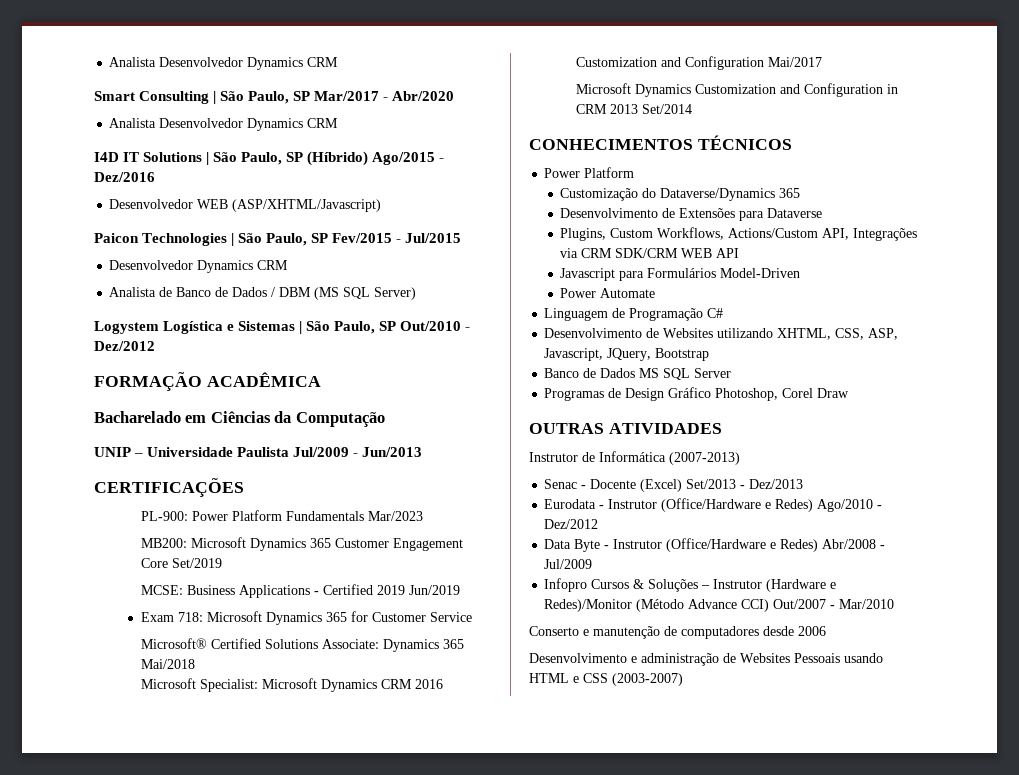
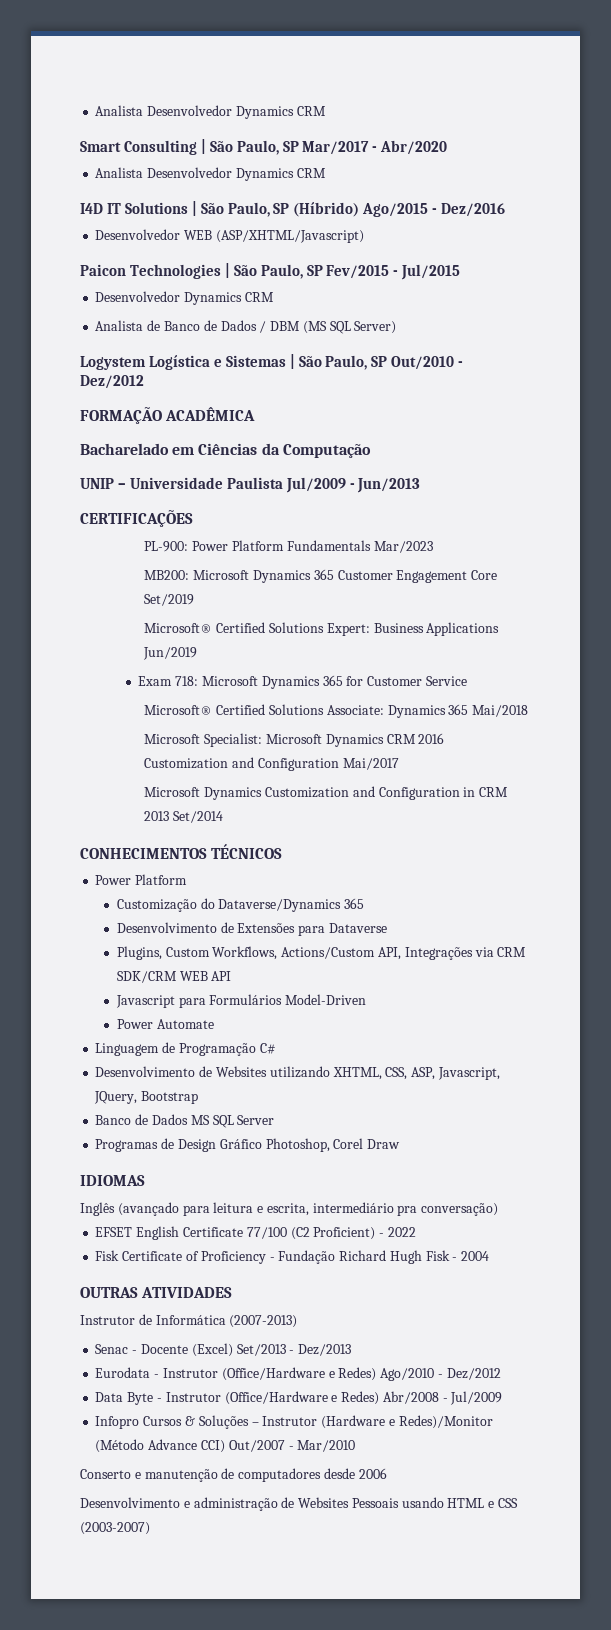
[141,584,406,598] MCSE: Business Applications - Certified 2019 -> [144,622,500,636] Microsoft® Certified Solutions Expert: Business Applications
(850, 393) none -> [80,1175,145,1186] [80,1202,499,1216] [95,1226,416,1240] [95,1250,490,1264] // IDIOMAS // Inglês (avançado para leitura e escrita, intermediário pra conversação) // EFSET English Certificate 77/100 (C2 Proficient) - 2022 // Fisk Certificate of Proficiency - Fundação Richard Hugh Fisk - 2004

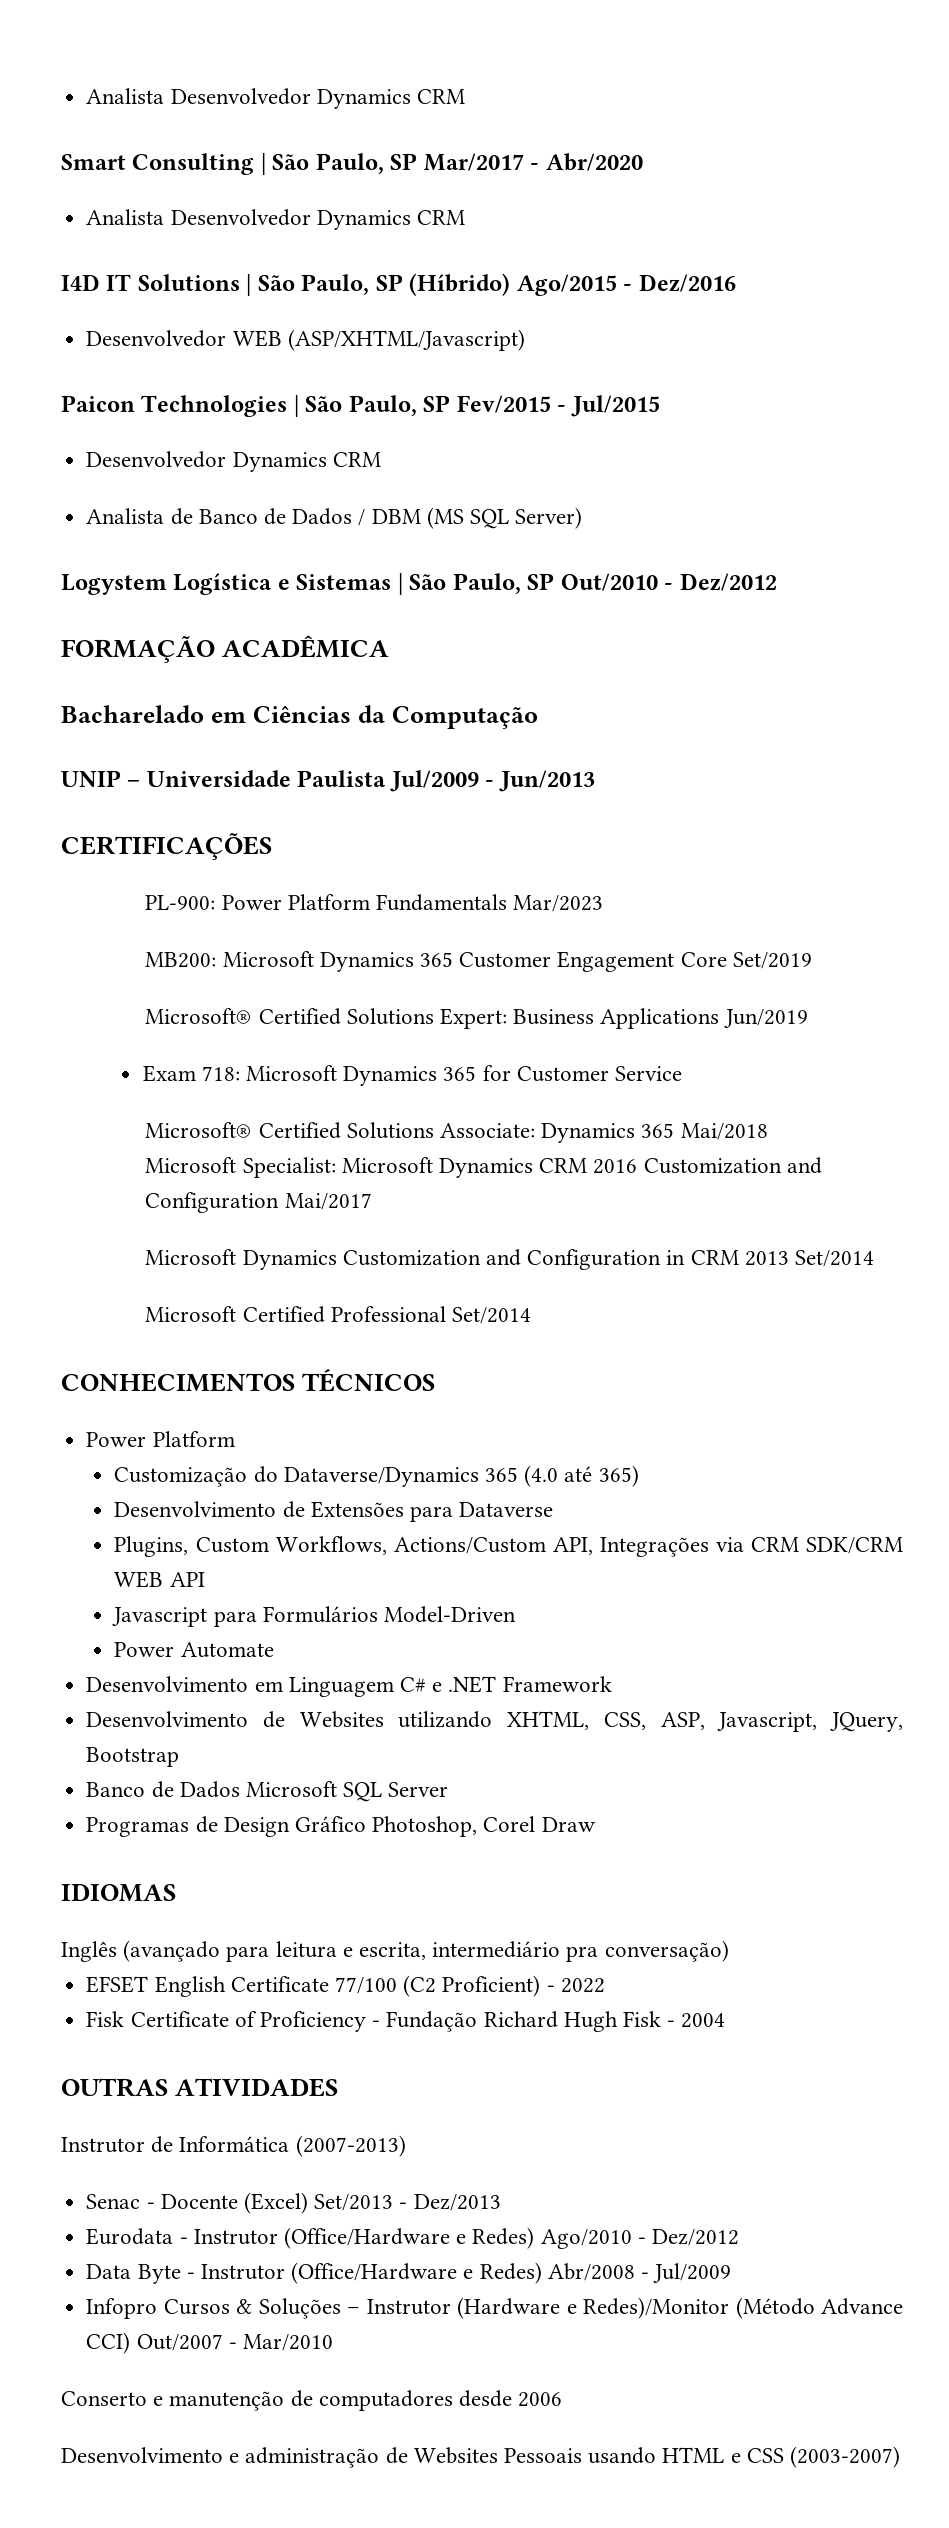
(224, 817) none -> [145,1306,532,1324] // Microsoft Certified Professional Set/2014
(365, 903) none -> [524,1465,639,1487] (4.0 até 365)
[95,1042,276,1056] Linguagem de Programação C# -> [86,1676,612,1697] Desenvolvimento em Linguagem C# e .NET Framework
[190,1115,210,1125] MS -> [245,1781,337,1797] Microsoft

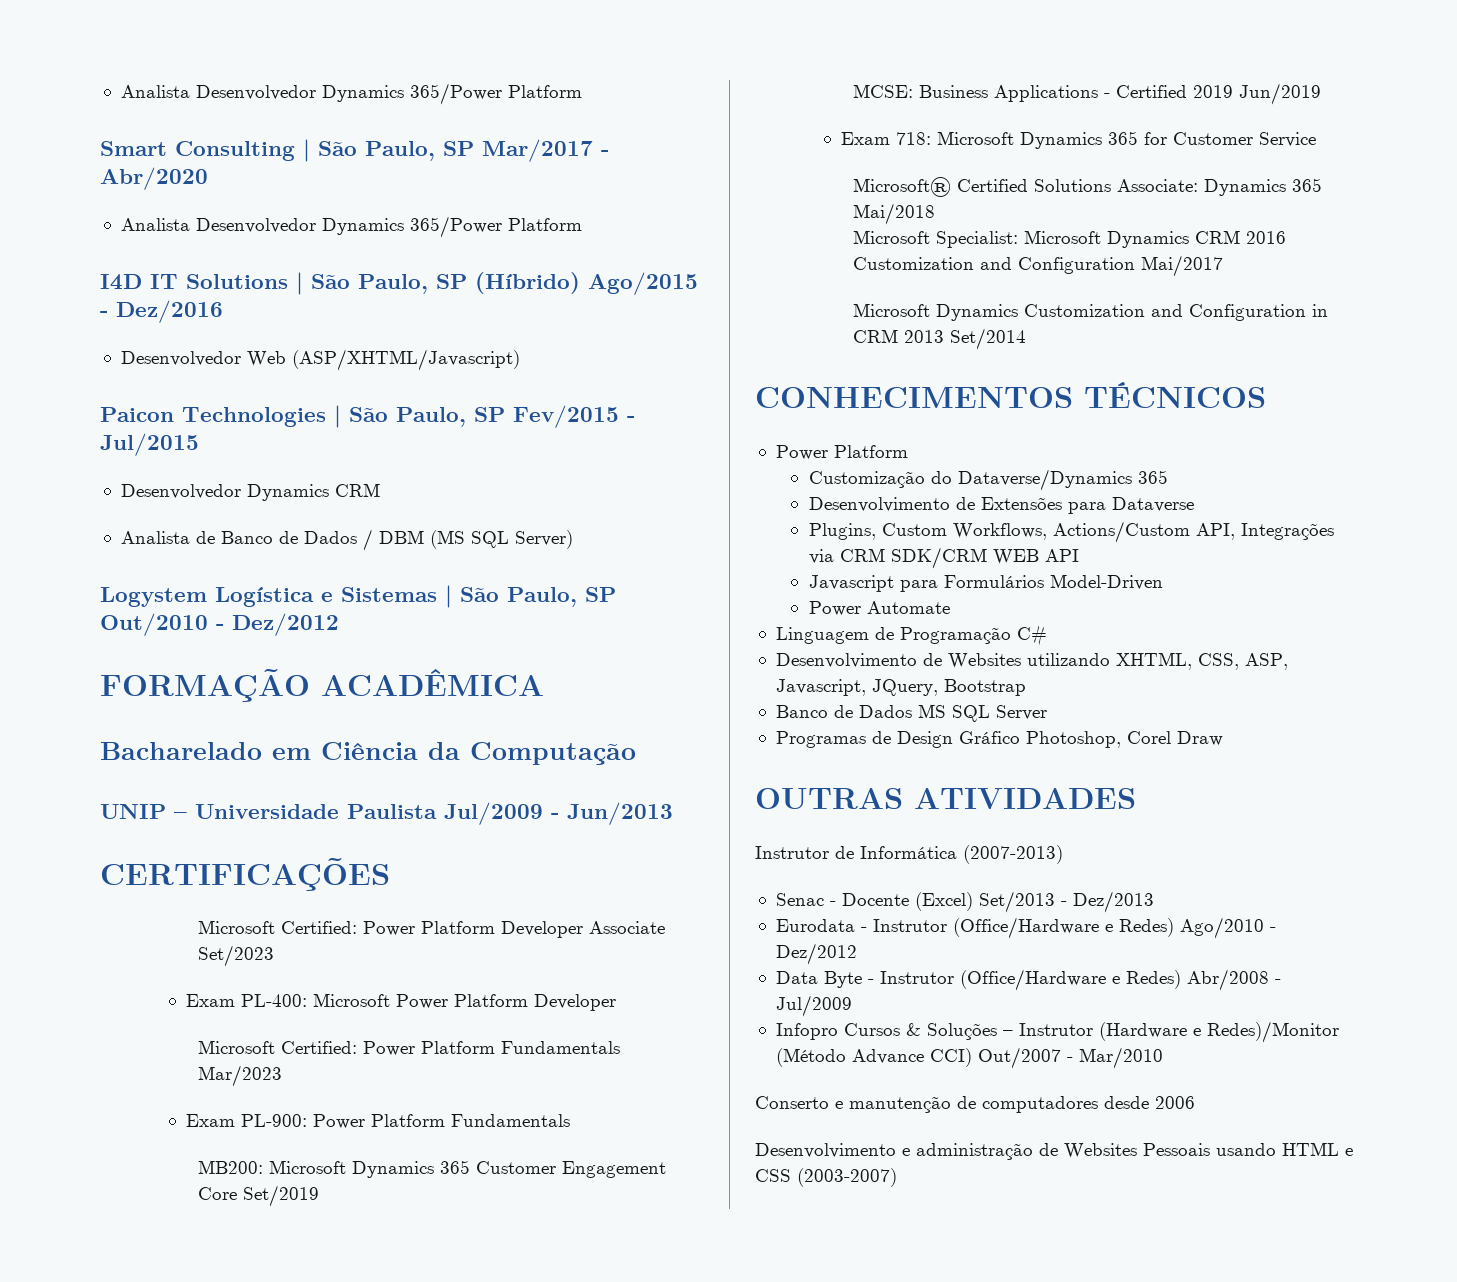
[86,88,465,109] Analista Desenvolvedor Dynamics CRM -> [120,83,582,105] Analista Desenvolvedor Dynamics 365/Power Platform
[416,210,465,225] CRM -> [409,216,582,238] 365/Power Platform
[232,330,282,347] WEB -> [246,351,286,367] Web
[252,706,351,723] Ciências -> [321,742,418,760] Ciência
(272, 846) none -> [197,920,665,938] [197,945,274,967] [186,993,617,1011] [197,1040,620,1056] [197,1065,282,1087] [186,1114,236,1127] Microsoft Certified: Power Platform Developer Associate Set/2023 // Exam PL-400: Microsoft Power Platform Developer // Microsoft Certified: Power Platform Fundamentals Mar/2023 // Exam
[513,895,604,912] Mar/2023 -> (571, 1120) none
[145,1008,720,1029] Microsoft® Certified Solutions Expert: Business Applications -> [852,84,1233,102] MCSE: Business Applications - Certified 2019
[145,1306,532,1324] // Microsoft Certified Professional Set/2014 -> (1026, 339) none
[524,1465,639,1487] (4.0 até 365) -> (1168, 477) none
[86,1676,612,1697] Desenvolvimento em Linguagem C# e .NET Framework -> [775,625,1047,646] Linguagem de Programação C#
[245,1781,337,1797] Microsoft -> [917,704,946,718] MS
[61,1883,176,1902] [61,1940,729,1962] [86,1975,605,1997] [86,2011,726,2032] // IDIOMAS // Inglês (avançado para leitura e escrita, intermediário pra conversação) // EFSET English Certificate 77/100 (C2 Proficient) - 2022 // Fisk Certificate of Proficiency - Fundação Richard Hugh Fisk - 2004 -> (1223, 738) none

